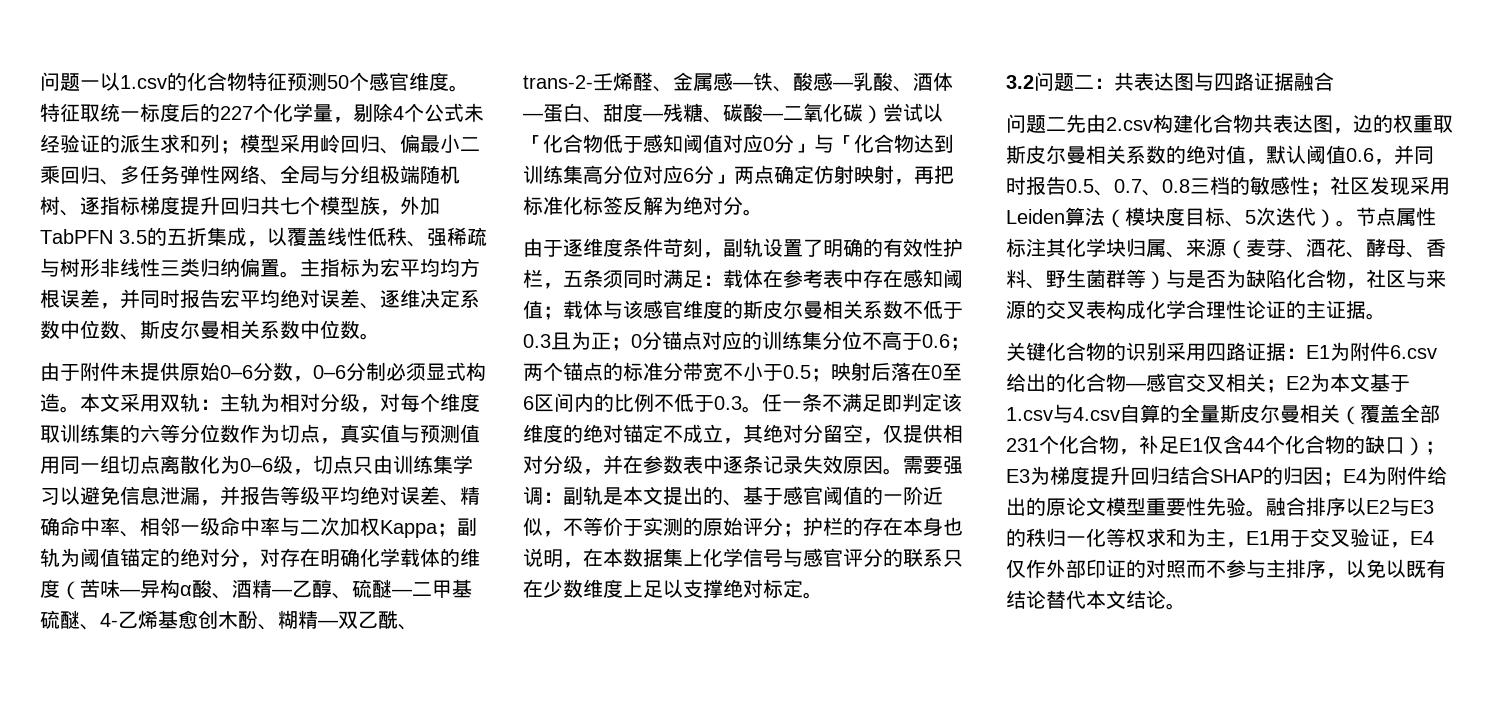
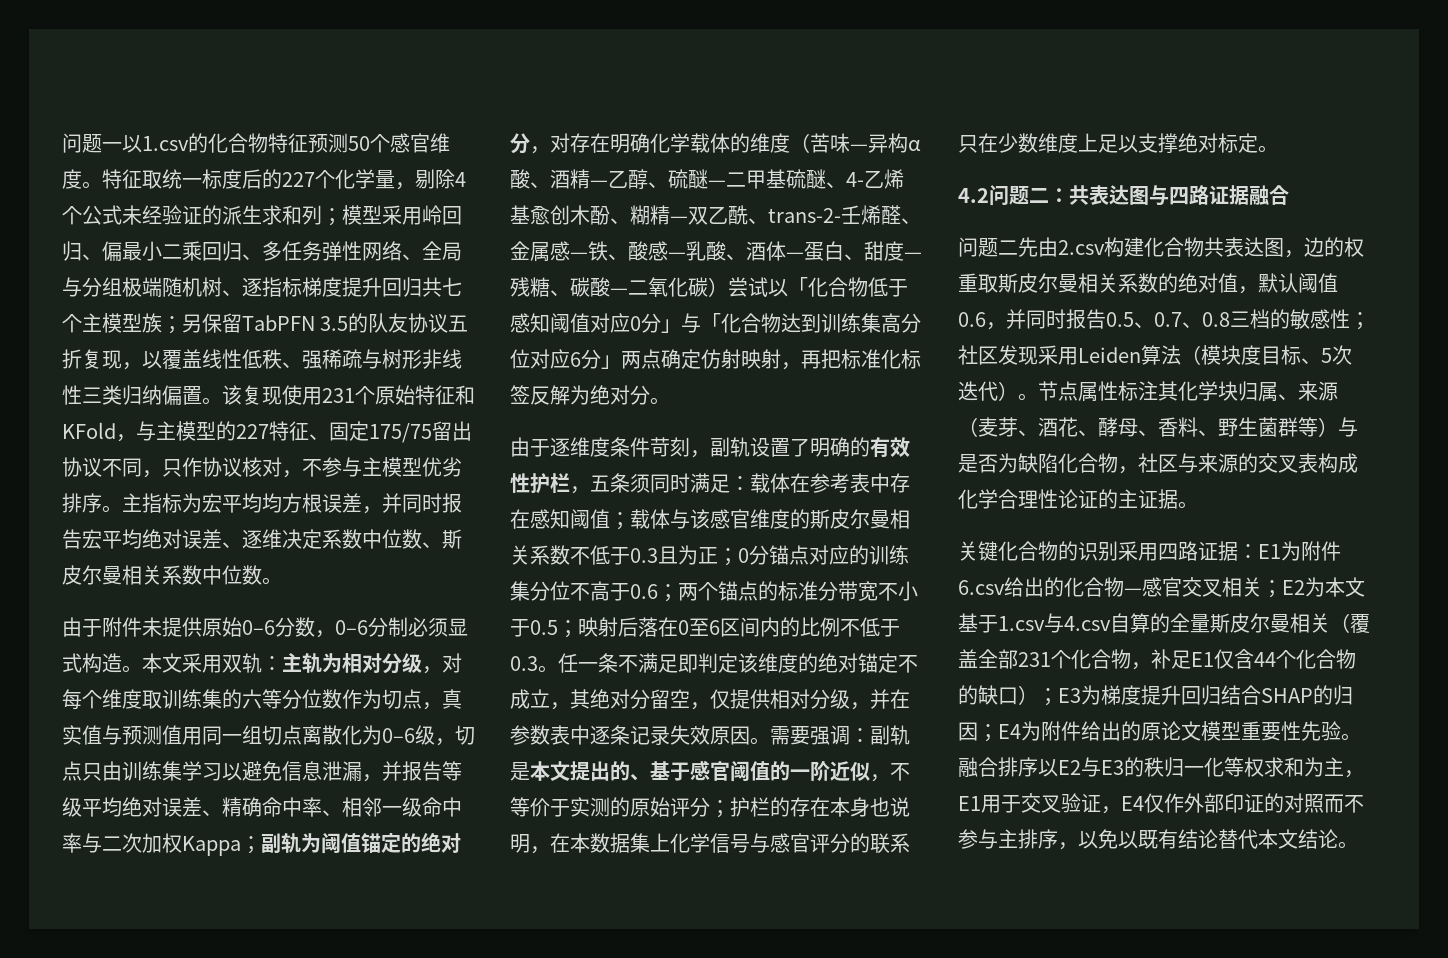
[320,196,440,216] [40,227,247,246] 模型族，外加TabPFN 3.5的五折集成 -> [82,313,469,334] [62,349,122,369] 主模型族；另保留TabPFN 3.5的队友协议五折复现
(300, 274) none -> [222,385,475,405] [62,421,472,443] [62,457,462,478] [62,493,122,513] 该复现使用231个原始特征和KFold，与主模型的227特征、固定175/75留出协议不同，只作协议核对，不参与主模型优劣排序。
[1006,75,1034,89] 3.2 -> [958,188,989,203] 4.2

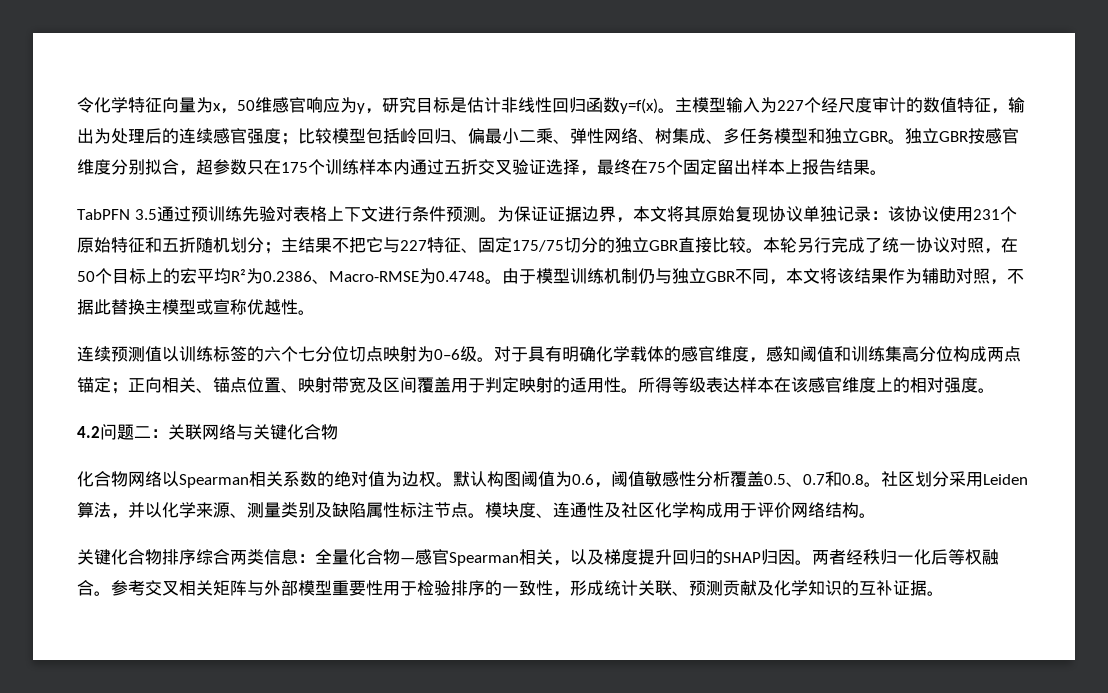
[62,133,450,153] [62,169,466,190] [62,205,422,226] 问题一以1.csv的化合物特征预测50个感官维度。特征取统一标度后的227个化学量，剔除4个公式未经验证的派生求和列；模型采用 -> [77,97,1025,114] [77,128,400,145] 令化学特征向量为x，50维感官响应为y，研究目标是估计非线性回归函数y=f(x)。主模型输入为227个经尺度审计的数值特征，输出为处理后的连续感官强度；比较模型包括
[202,241,462,261] [62,277,462,297] [62,313,469,334] [62,349,462,370] [62,385,282,406] 回归、多任务弹性网络、全局与分组极端随机树、逐指标梯度提升回归共七个主模型族；另保留TabPFN 3.5的队友协议五折复现，以覆盖线性低秩、强稀疏与树形非线性三类归纳偏置。该复现 -> [553,128,1019,144] [77,159,887,176] [77,206,939,223] 、弹性网络、树集成、多任务模型和独立GBR。独立GBR按感官维度分别拟合，超参数只在175个训练样本内通过五折交叉验证选择，最终在75个固定留出样本上报告结果。 // TabPFN 3.5通过预训练先验对表格上下文进行条件预测。为保证证据边界，本文将其原始复现协议单独记录：该协议
[62,421,236,442] KFold，与主模型的 -> [162,237,400,254] 五折随机划分；主结果不把它与
[432,421,472,441] [62,457,462,478] [62,493,462,514] [62,529,462,549] [62,565,282,585] [62,617,468,638] [62,653,462,674] [62,689,462,710] [62,725,475,746] [62,761,462,782] [62,797,462,817] [62,832,461,856] [510,133,921,154] [510,169,904,189] [510,205,921,225] [510,241,922,262] [510,277,908,297] [510,313,921,333] [510,349,921,370] [510,385,670,405] [510,437,910,458] [510,473,910,494] [510,509,910,530] [510,545,909,566] [510,581,918,602] [510,617,900,638] [510,653,918,673] [510,689,910,710] [510,725,910,745] [510,760,910,782] [510,797,910,818] [510,833,910,854] [958,133,1278,153] [958,185,1289,206] [958,237,1364,258] [958,273,1338,294] [958,309,1370,330] [958,345,1352,365] [958,381,1338,402] [958,417,1358,437] [958,453,1358,474] [958,489,1198,509] [958,541,1341,561] [958,577,1365,598] [958,613,1370,633] [958,649,1356,670] [958,685,1353,706] [958,721,1361,742] [958,757,1364,778] [958,793,1364,814] [958,829,1338,850] 留出协议不同，只作协议核对，不参与主模型优劣排序。主指标为宏平均均方根误差，并同时报告宏平均绝对误差、逐维决定系数中位数、斯皮尔曼相关系数中位数。 // 由于附件未提供原始0–6分数，0–6分制必须显式构造。本文采用双轨：主轨为相对分级，对每个维度取训练集的六等分位数作为切点，真实值与预测值用同一组切点离散化为0–6级，切点只由训练集学习以避免信息泄漏，并报告等级平均绝对误差、精确命中率、相邻一级命中率与二次加权Kappa；副轨为阈值锚定的绝对分，对存在明确化学载体的维度（苦味—异构α酸、酒精—乙醇、硫醚—二甲基硫醚、4-乙烯基愈创木酚、糊精—双乙酰、trans-2-壬烯醛、金属感—铁、酸感—乳酸、酒体—蛋白、甜度—残糖、碳酸—二氧化碳）尝试以「化合物低于感知阈值对应0分」与「化合物达到训练集高分位对应6分」两点确定仿射映射，再把标准化标签反解为绝对分。 // 由于逐维度条件苛刻，副轨设置了明确的有效性护栏，五条须同时满足：载体在参考表中存在感知阈值；载体与该感官维度的斯皮尔曼相关系数不低于0.3且为正；0分锚点对应的训练集分位不高于0.6；两个锚点的标准分带宽不小于0.5；映射后落在0至6区间内的比例不低于0.3。任一条不满足即判定该维度的绝对锚定不成立，其绝对分留空，仅提供相对分级，并在参数表中逐条记录失效原因。需要强调：副轨是本文提出的、基于感官阈值的一阶近似，不等价于实测的原始评分；护栏的存在本身也说明，在本数据集上化学信号与感官评分的联系只在少数维度上足以支撑绝对标定。 // 4.2问题二：共表达图与四路证据融合 // 问题二先由2.csv构建化合物共表达图，边的权重取斯皮尔曼相关系数的绝对值，默认阈值0.6，并同时报告0.5、0.7、0.8三档的敏感性；社区发现采用Leiden算法（模块度目标、5次迭代）。节点属性标注其化学块归属、来源（麦芽、酒花、酵母、香料、野生菌群等）与是否为缺陷化合物，社区与来源的交叉表构成化学合理性论证的主证据。 // 关键化合物的识别采用四路证据：E1为附件6.csv给出的化合物—感官交叉相关；E2为本文基于1.csv与4.csv自算的全量斯皮尔曼相关（覆盖全部231个化合物，补足E1仅含44个化合物的缺口）；E3为梯度提升回归结合SHAP的归因；E4为附件给出的原论文模型重要性先验。融合排序以E2与E3的秩归一化等权求和为主，E1用于交叉验证，E4仅作外部印证的对照而不参与主排序，以免以既有结论替代本文结论 -> [564,237,1018,254] [77,268,1024,285] [77,299,315,315] [77,346,1021,363] [77,377,995,394] [77,424,338,440] [77,471,1028,488] [77,502,876,519] [77,549,999,566] [77,580,927,597] 切分的独立GBR直接比较。本轮另行完成了统一协议对照，在50个目标上的宏平均R²为0.2386、Macro-RMSE为0.4748。由于模型训练机制仍与独立GBR不同，本文将该结果作为辅助对照，不据此替换主模型或宣称优越性。 // 连续预测值以训练标签的六个七分位切点映射为0–6级。对于具有明确化学载体的感官维度，感知阈值和训练集高分位构成两点锚定；正向相关、锚点位置、映射带宽及区间覆盖用于判定映射的适用性。所得等级表达样本在该感官维度上的相对强度。 // 4.2问题二：关联网络与关键化合物 // 化合物网络以Spearman相关系数的绝对值为边权。默认构图阈值为0.6，阈值敏感性分析覆盖0.5、0.7和0.8。社区划分采用Leiden算法，并以化学来源、测量类别及缺陷属性标注节点。模块度、连通性及社区化学构成用于评价网络结构。 // 关键化合物排序综合两类信息：全量化合物—感官Spearman相关，以及梯度提升回归的SHAP归因。两者经秩归一化后等权融合。参考交叉相关矩阵与外部模型重要性用于检验排序的一致性，形成统计关联、预测贡献及化学知识的互补证据

